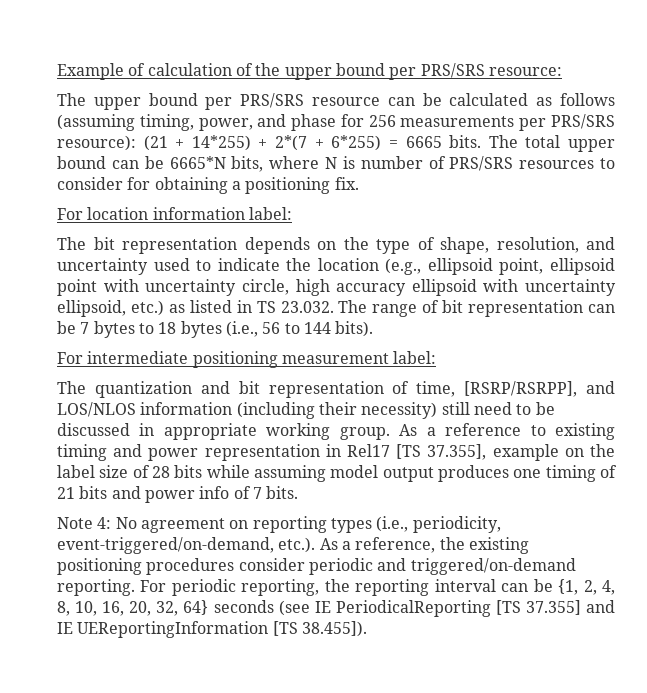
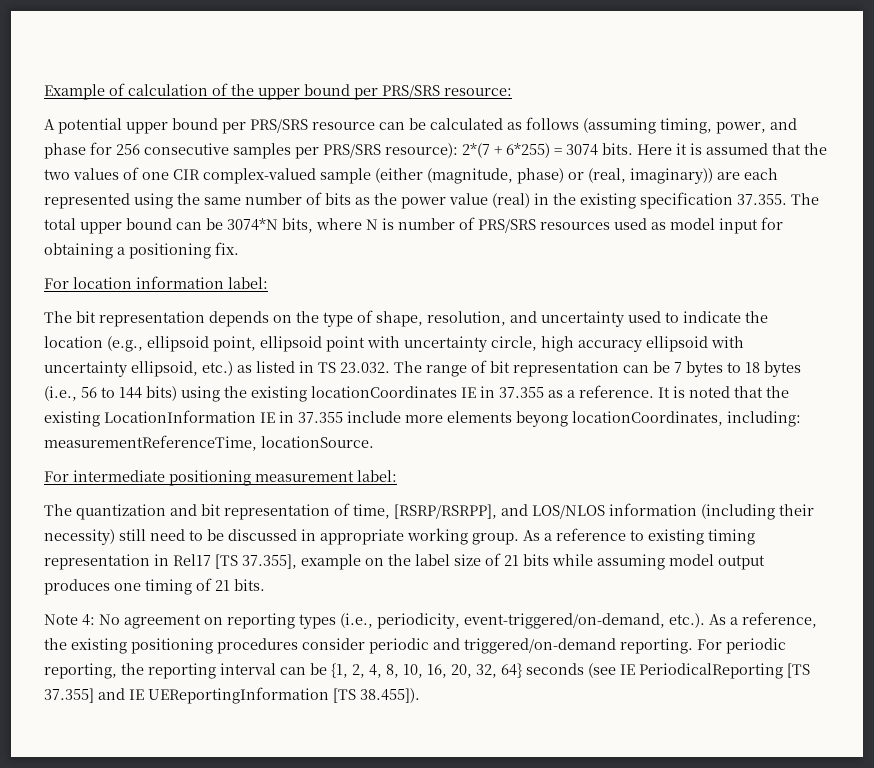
[57,93,86,106] The -> [44,118,122,134] A potential
[400,116,515,127] measurements -> [144,143,291,159] consecutive samples
[143,135,482,151] (21 + 14*255) + 2*(7 + 6*255) = 6665 bits. -> [462,143,827,158] [44,167,778,184] [44,192,787,209] 2*(7 + 6*255) = 3074 bits. Here it is assumed that the two values of one CIR complex-valued sample (either (magnitude, phase) or (real, imaginary)) are each represented using the same number of bits as the power value (real) in the existing specification 37.355.
[169,156,226,169] 6665*N -> [227,218,278,231] 3074*N
[599,158,615,169] [57,177,123,190] to consider -> [614,218,758,234] used as model input
[335,321,374,337] bits). -> [146,385,789,402] [44,410,801,427] [44,435,374,451] bits) using the existing locationCoordinates IE in 37.355 as a reference. It is noted that the existing LocationInformation IE in 37.355 include more elements beyong locationCoordinates, including: measurementReferenceTime, locationSource.
[113,444,199,461] and power -> (755, 537) none
[152,466,170,478] 28 -> [504,555,519,566] 21
[79,486,262,503] bits and power info of 7 -> (230, 585) none

